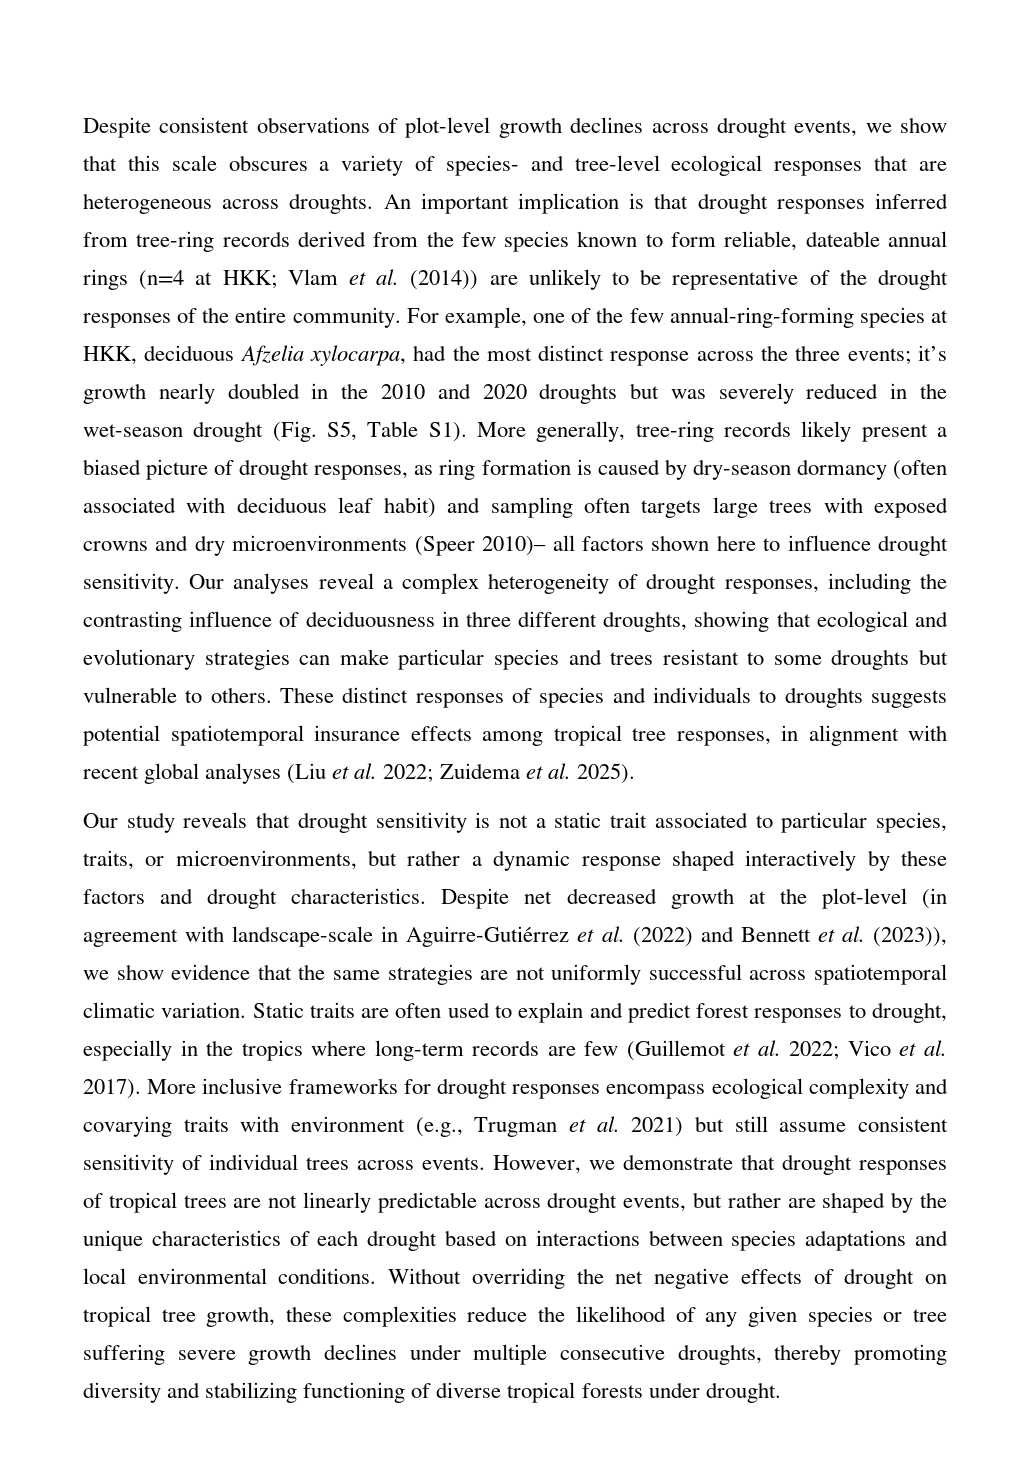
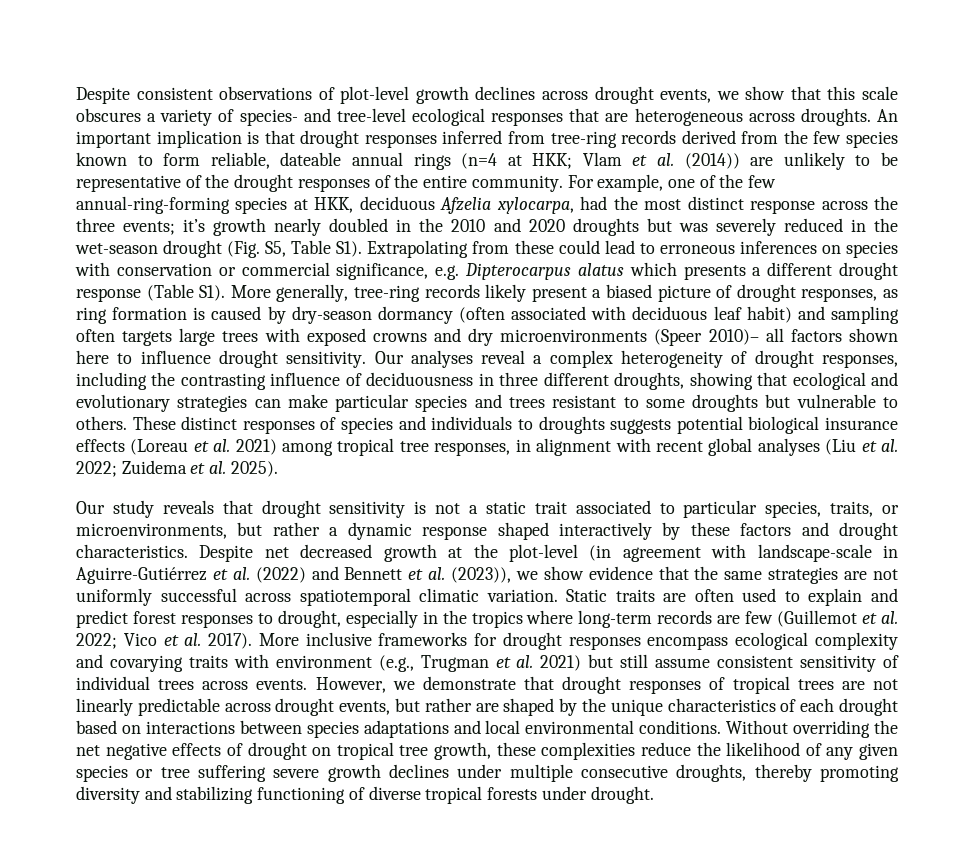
(467, 432) none -> [367,240,899,258] [75,262,899,280] [76,284,226,302] Extrapolating from these could lead to erroneous inferences on species with conservation or commercial significance, e.g. Dipterocarpus alatus which presents a different drought response (Table S1).
[170,725,304,746] spatiotemporal -> [748,416,820,434] biological
(472, 733) none -> [130,439,277,455] (Loreau et al. 2021)

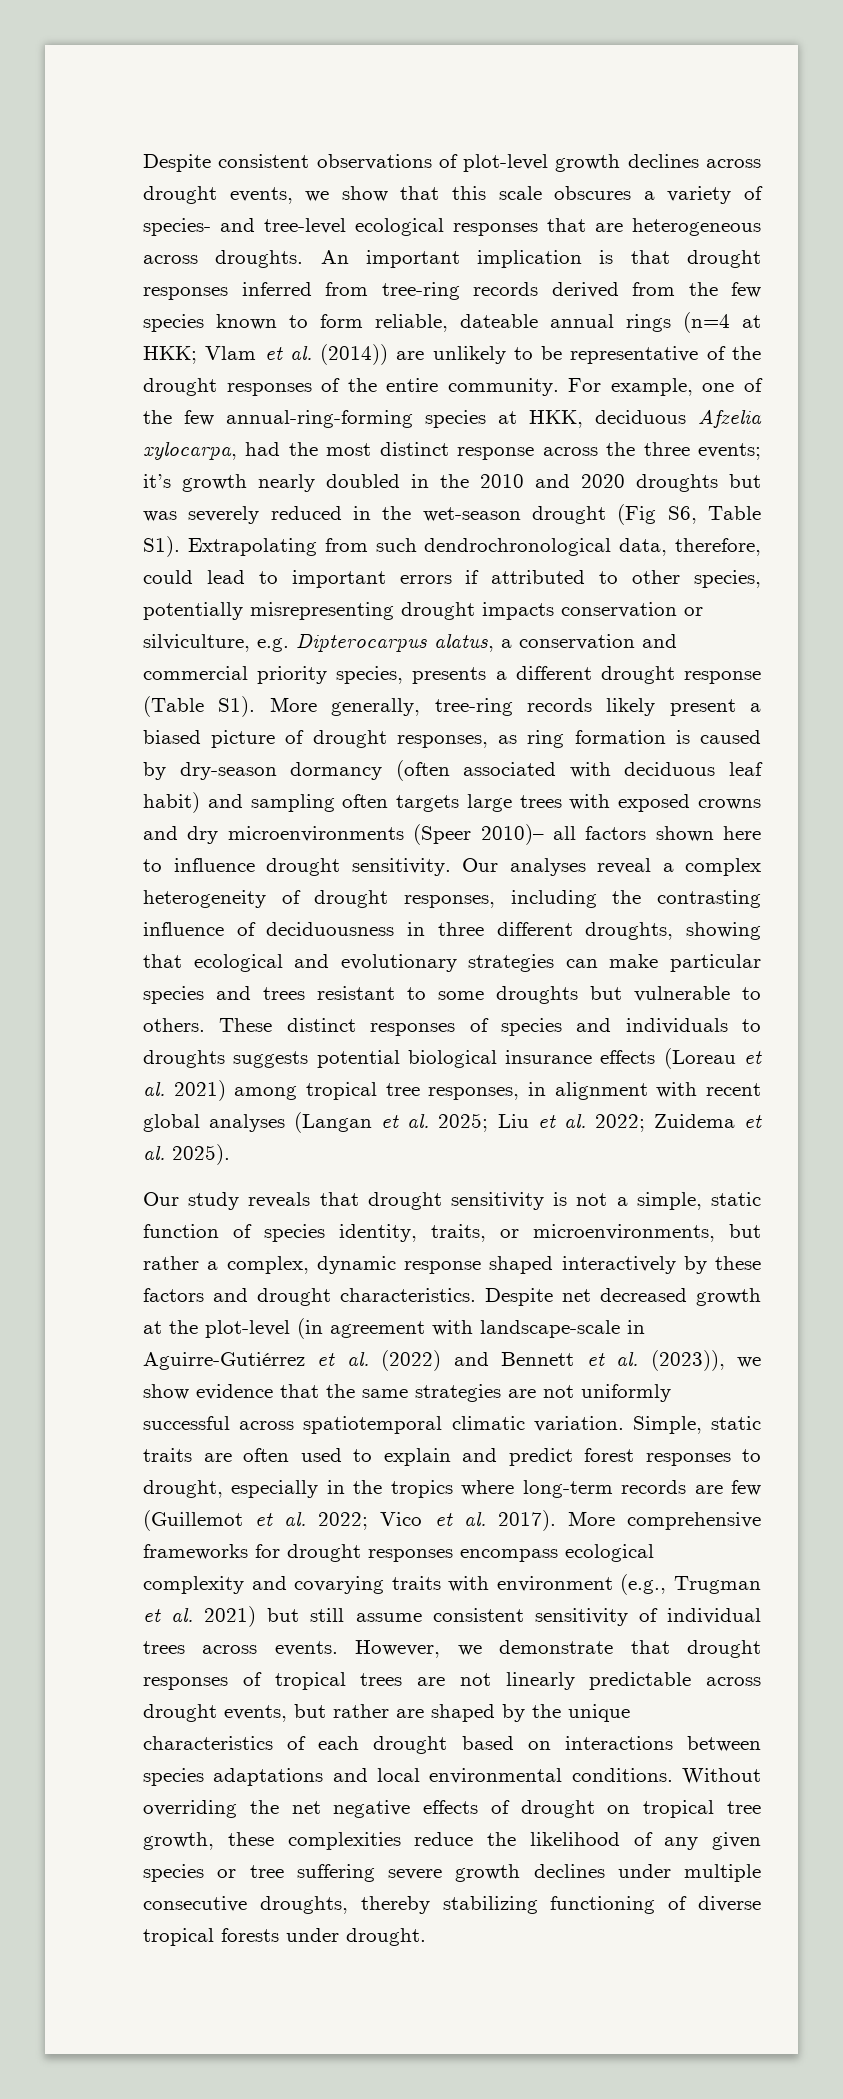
[227,241,287,258] (Fig. S5, -> [617,504,697,525] (Fig S6,
[514,240,899,258] [75,262,677,280] these could lead to erroneous inferences on species with conservation or commercial significance, e.g. Dipterocarpus alatus which -> [375,538,761,556] [143,570,762,588] [143,602,703,620] [143,633,677,652] [143,666,404,684] such dendrochronological data, therefore, could lead to important errors if attributed to other species, potentially misrepresenting drought impacts conservation or silviculture, e.g. Dipterocarpus alatus, a conservation and commercial priority species,
[825,439,857,455] (Liu -> [294,1112,529,1133] (Langan et al. 2025; Liu
[485,500,822,518] static trait associated to particular species, -> [636,1192,761,1210] [143,1224,417,1242] simple, static function of species identity,
(339, 531) none -> [226,1256,309,1274] complex,
[566,589,608,602] Static -> [632,1416,762,1434] Simple, static
[305,632,372,646] inclusive -> [626,1512,761,1530] comprehensive
[820,765,900,782] [76,786,172,804] promoting diversity and -> (430, 1905) none

